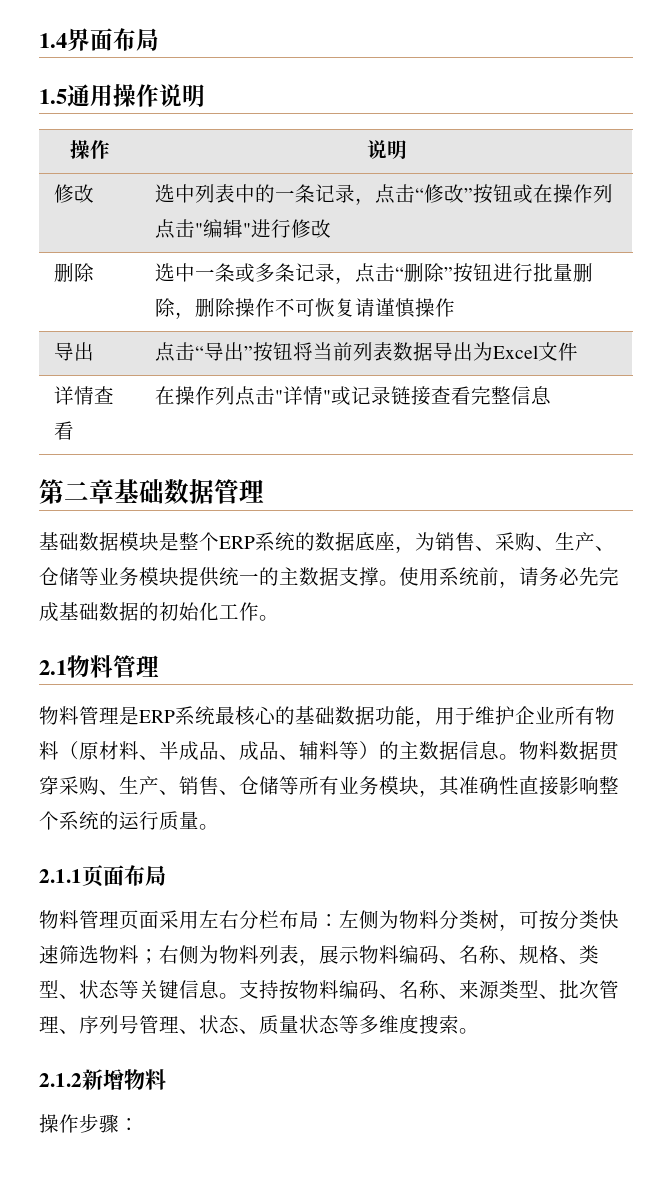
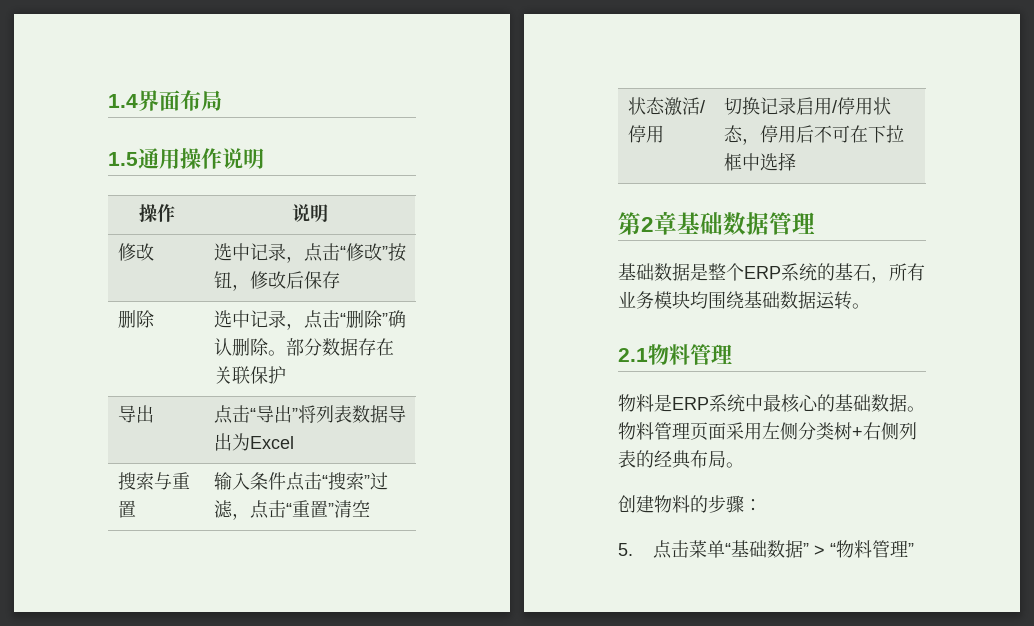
[194,184,315,203] 列表中的一条 -> (250, 252) none
[512,184,613,204] [154,219,331,239] 或在操作列点击"编辑"进行修改 -> [231,271,340,291] ，修改后保存
[194,263,295,283] 一条或多条 -> (250, 319) none
[452,263,593,283] [154,298,455,319] 按钮进行批量删除，删除操作不可恢复请谨慎操作 -> [387,310,406,328] [213,338,394,356] [213,366,286,384] 确认删除。部分数据存在关联保护
[252,342,353,362] 按钮将当前 -> [297,405,316,423] 将
[537,342,578,361] [53,386,114,405] [53,421,74,440] [154,386,551,406] 文件 // 详情查看 | 在操作列点击"详情"或记录链接查看完整信息 -> [117,472,190,490] [117,500,136,518] [213,472,388,491] [213,500,370,520] [627,97,705,116] [627,125,664,143] [723,97,891,115] [723,125,904,145] [723,152,796,171] // 搜索与重置 | 输入条件点击“搜索”过滤，点击“重置”清空 // 状态激活/停用 | 切换记录启用/停用状态，停用后不可在下拉框中选择
[64,481,89,501] 二 -> [641,217,654,232] 2
[119,532,159,551] 模块 -> (690, 272) none
[315,531,615,553] [39,567,619,588] [39,602,259,622] 数据底座，为销售、采购、生产、仓储等业务模块提供统一的主数据支撑。使用系统前，请务必先完成基础数据的初始化工作 -> [835,263,925,283] [618,291,852,310] 基石，所有业务模块均围绕基础数据运转
[79,706,119,725] 管理 -> (654, 403) none
(215, 715) none -> [745,394,763,412] 中
[375,706,615,727] [39,741,619,761] [39,775,619,797] [39,811,219,830] [39,865,166,887] [39,910,619,931] [39,945,599,966] [39,980,619,1000] [39,1015,479,1034] [39,1069,166,1090] [39,1114,139,1133] 功能，用于维护企业所有物料（原材料、半成品、成品、辅料等）的主数据信息。物料数据贯穿采购、生产、销售、仓储等所有业务模块，其准确性直接影响整个系统的运行质量。 // 2.1.1页面布局 // 物料管理页面采用左右分栏布局：左侧为物料分类树，可按分类快速筛选物料；右侧为物料列表，展示物料编码、名称、规格、类型、状态等关键信息。支持按物料编码、名称、来源类型、批次管理、序列号管理、状态、质量状态等多维度搜索。 // 2.1.2新增物料 // 操作步骤： -> [907,406,925,412] [618,422,917,441] [618,450,744,469] [618,495,762,513] [618,540,914,559] 。物料管理页面采用左侧分类树+右侧列表的经典布局。 // 创建物料的步骤： // 5.点击菜单“基础数据” > “物料管理”

